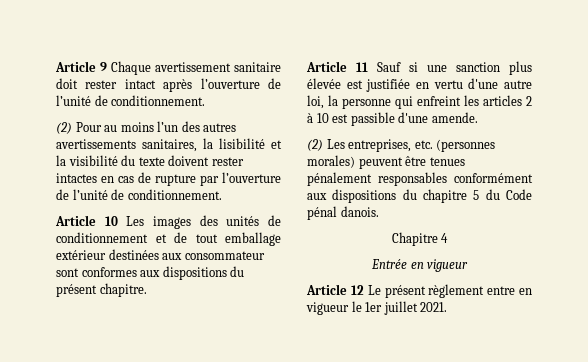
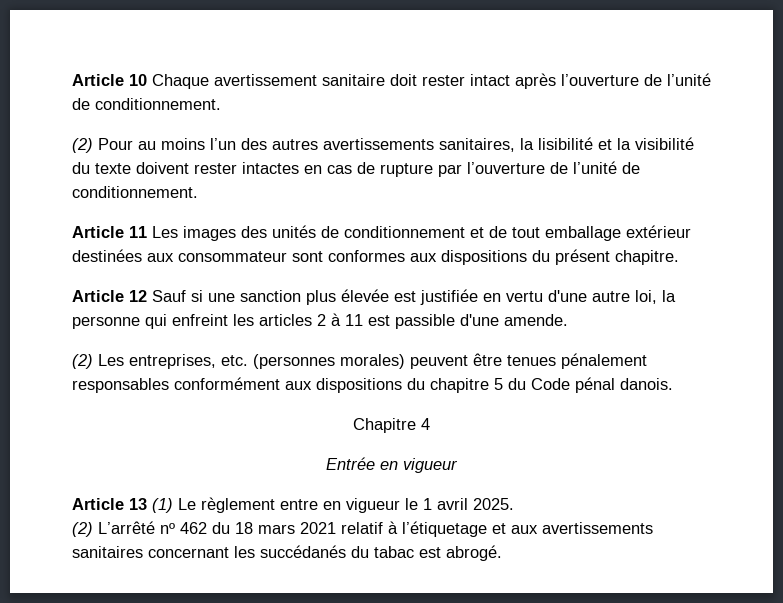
[55,61,107,72] Article 9 -> [72,74,147,86] Article 10
[104,216,118,226] 10 -> [129,226,147,238] 11
[356,62,368,72] 11 -> [129,290,147,302] 12
[316,113,329,123] 10 -> [345,314,363,326] 11
[350,285,426,298] 12 Le présent -> [129,498,196,513] 13 (1) Le
[365,301,448,315] 1er juillet 2021. -> [423,498,514,510] [72,521,653,537] [72,545,502,561] 1 avril 2025. // (2) L’arrêté nº 462 du 18 mars 2021 relatif à l’étiquetage et aux avertissements sanitaires concernant les succédanés du tabac est abrogé.

